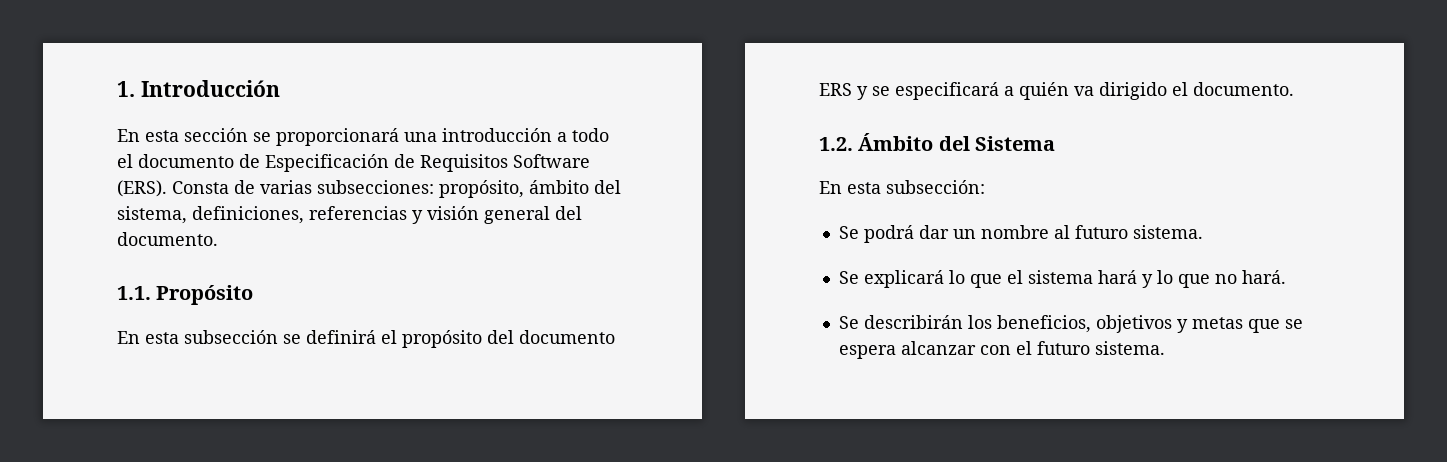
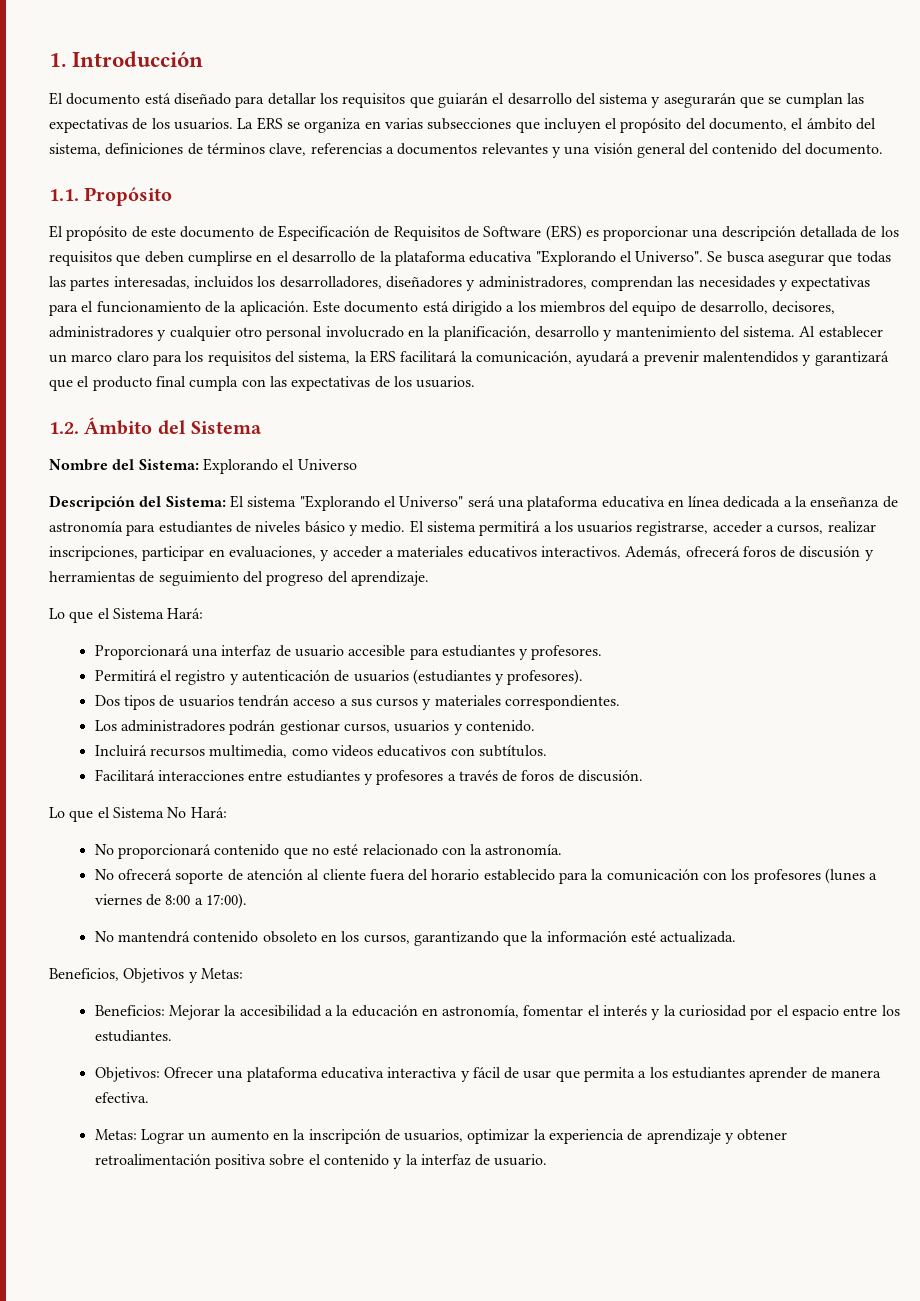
[117,128,609,146] [117,154,590,172] [117,180,621,198] [117,206,423,224] En esta sección se proporcionará una introducción a todo el documento de Especificación de Requisitos Software (ERS). Consta de varias subsecciones: propósito, ámbito del sistema, definiciones, referencias y -> [49,92,865,108] [49,117,877,133] [49,143,591,158] El documento está diseñado para detallar los requisitos que guiarán el desarrollo del sistema y asegurarán que se cumplan las expectativas de los usuarios. La ERS se organiza en varias subsecciones que incluyen el propósito del documento, el ámbito del sistema, definiciones de términos clave, referencias a documentos relevantes y una
(582, 213) none -> [712,143,802,155] contenido del
[117,330,615,348] [819,82,1294,100] [819,133,1056,151] [819,180,985,194] [838,225,1203,243] [838,270,1286,288] [838,315,1303,333] [838,341,1165,359] En esta subsección se definirá el propósito del documento ERS y se especificará a quién va dirigido el documento. // 1.2. Ámbito del Sistema // En esta subsección: // Se podrá dar un nombre al futuro sistema. // Se explicará lo que el sistema hará y lo que no hará. // Se describirán los beneficios, objetivos y metas que se espera alcanzar con el futuro sistema. -> [49,225,899,241] [49,250,891,266] [49,276,871,291] [49,300,836,316] [49,326,883,341] [49,350,889,366] [49,376,476,391] [49,417,263,435] [49,458,357,474] [49,495,898,511] [49,520,876,536] [49,546,874,561] [49,571,429,586] [49,608,204,623] [94,645,603,660] [94,669,584,685] [94,695,621,710] [94,720,535,735] [94,745,547,758] [94,769,644,785] [49,807,227,822] [94,844,563,859] [94,868,878,884] [94,893,247,909] [94,931,737,946] [49,968,243,983] [94,1005,900,1020] [94,1030,172,1042] [94,1067,882,1082] [94,1092,149,1103] [94,1129,788,1144] [94,1154,548,1169] El propósito de este documento de Especificación de Requisitos de Software (ERS) es proporcionar una descripción detallada de los requisitos que deben cumplirse en el desarrollo de la plataforma educativa "Explorando el Universo". Se busca asegurar que todas las partes interesadas, incluidos los desarrolladores, diseñadores y administradores, comprendan las necesidades y expectativas para el funcionamiento de la aplicación. Este documento está dirigido a los miembros del equipo de desarrollo, decisores, administradores y cualquier otro personal involucrado en la planificación, desarrollo y mantenimiento del sistema. Al establecer un marco claro para los requisitos del sistema, la ERS facilitará la comunicación, ayudará a prevenir malentendidos y garantizará que el producto final cumpla con las expectativas de los usuarios. // 1.2. Ámbito del Sistema // Nombre del Sistema: Explorando el Universo // Descripción del Sistema: El sistema "Explorando el Universo" será una plataforma educativa en línea dedicada a la enseñanza de astronomía para estudiantes de niveles básico y medio. El sistema permitirá a los usuarios registrarse, acceder a cursos, realizar inscripciones, participar en evaluaciones, y acceder a materiales educativos interactivos. Además, ofrecerá foros de discusión y herramientas de seguimiento del progreso del aprendizaje. // Lo que el Sistema Hará: // Proporcionará una interfaz de usuario accesible para estudiantes y profesores. // Permitirá el registro y autenticación de usuarios (estudiantes y profesores). // Dos tipos de usuarios tendrán acceso a sus cursos y materiales correspondientes. // Los administradores podrán gestionar cursos, usuarios y contenido. // Incluirá recursos multimedia, como videos educativos con subtítulos. // Facilitará interacciones entre estudiantes y profesores a través de foros de discusión. // Lo que el Sistema No Hará: // No proporcionará contenido que no esté relacionado con la astronomía. // No ofrecerá soporte de atención al cliente fuera del horario establecido para la comunicación con los profesores (lunes a viernes de 8:00 a 17:00). // No mantendrá contenido obsoleto en los cursos, garantizando que la información esté actualizada. // Beneficios, Objetivos y Metas: // Beneficios: Mejorar la accesibilidad a la educación en astronomía, fomentar el interés y la curiosidad por el espacio entre los estudiantes. // Objetivos: Ofrecer una plataforma educativa interactiva y fácil de usar que permita a los estudiantes aprender de manera efectiva. // Metas: Lograr un aumento en la inscripción de usuarios, optimizar la experiencia de aprendizaje y obtener retroalimentación positiva sobre el contenido y la interfaz de usuario.

